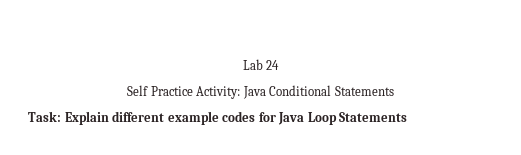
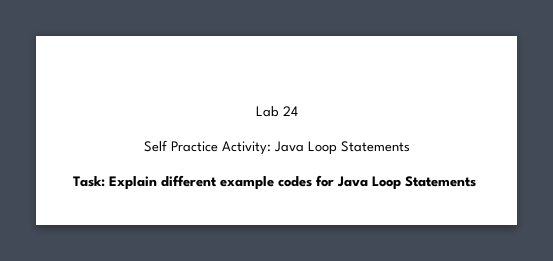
[269,85,332,96] Conditional -> [307,141,337,155] Loop

